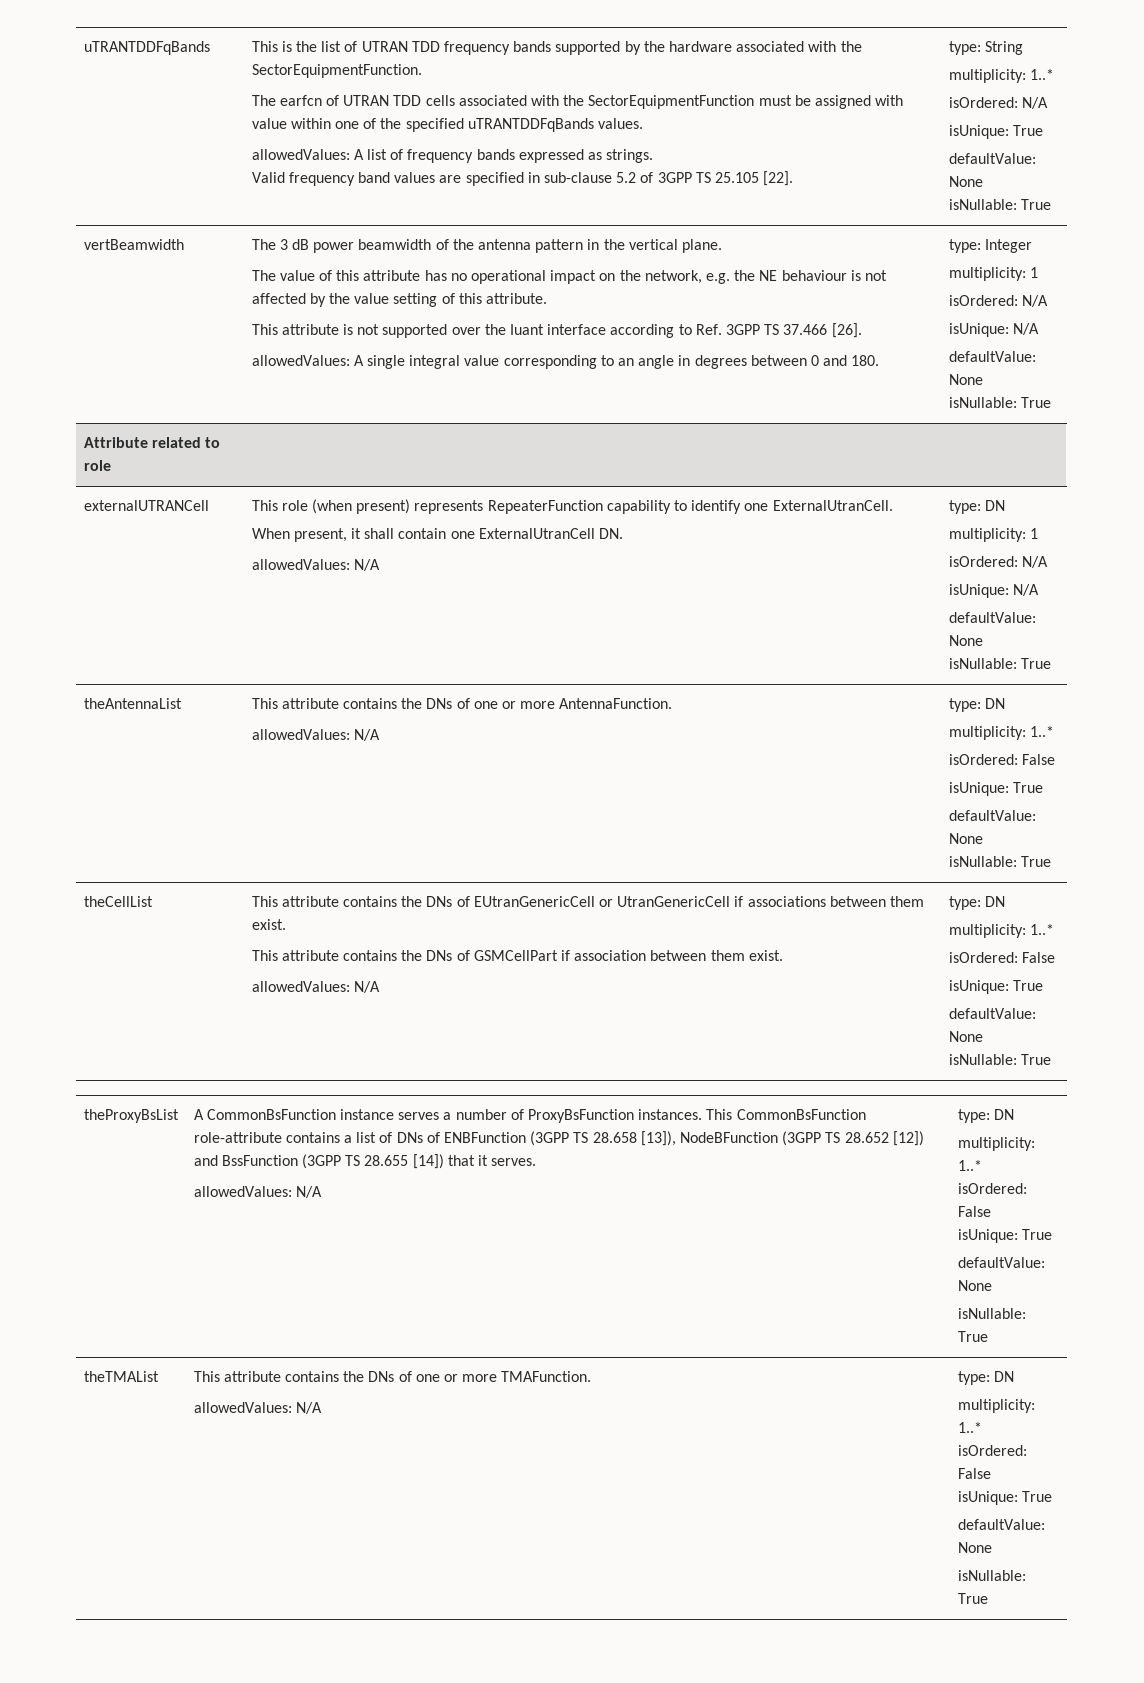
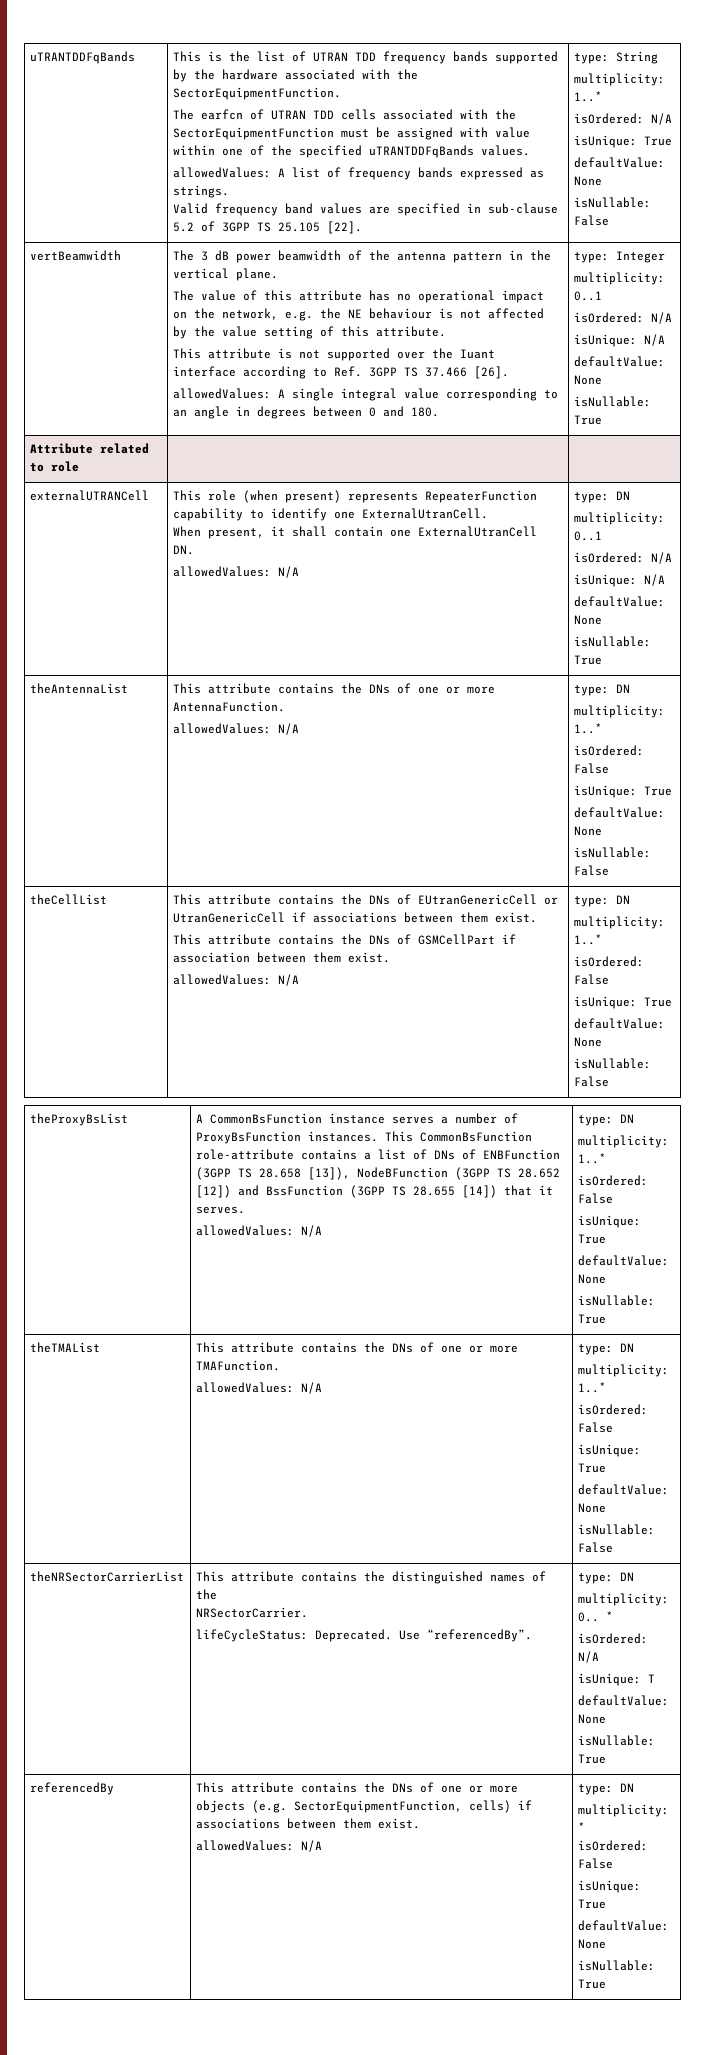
[1020,199,1051,210] True -> [573,215,609,226] False
[1029,267,1038,278] 1 -> [573,291,602,301] 0..1
[1029,528,1038,539] 1 -> [573,531,602,541] 0..1
[1020,856,1051,867] True -> [573,865,609,876] False
[1020,1054,1051,1065] True -> [573,1076,609,1087] False
(992, 1547) none -> [577,1524,655,1535] [577,1542,613,1553] [29,1571,184,1582] [195,1571,546,1584] [195,1589,217,1600] [195,1607,308,1618] [195,1629,532,1642] [577,1572,634,1584] [577,1593,669,1606] [577,1611,613,1622] [577,1633,648,1644] [577,1651,599,1663] [577,1673,655,1686] [577,1695,669,1706] [577,1714,606,1724] [577,1735,655,1746] [577,1754,606,1764] [29,1782,114,1795] [195,1782,518,1793] [195,1800,532,1813] [195,1818,420,1829] [195,1840,322,1852] [577,1783,634,1795] [577,1804,669,1817] [577,1822,585,1832] [577,1840,648,1851] [577,1858,613,1869] [577,1880,641,1893] [577,1899,606,1909] [577,1920,669,1931] [577,1939,606,1949] // isNullable: False // theNRSectorCarrierList | This attribute contains the distinguished names of the // NRSectorCarrier. // lifeCycleStatus: Deprecated. Use “referencedBy”. | type: DN // multiplicity: 0.. * // isOrdered: N/A // isUnique: T // defaultValue: None // isNullable: True // referencedBy | This attribute contains the DNs of one or more objects (e.g. SectorEquipmentFunction, cells) if associations between them exist. // allowedValues: N/A | type: DN // multiplicity: * // isOrdered: False // isUnique: True // defaultValue: None

